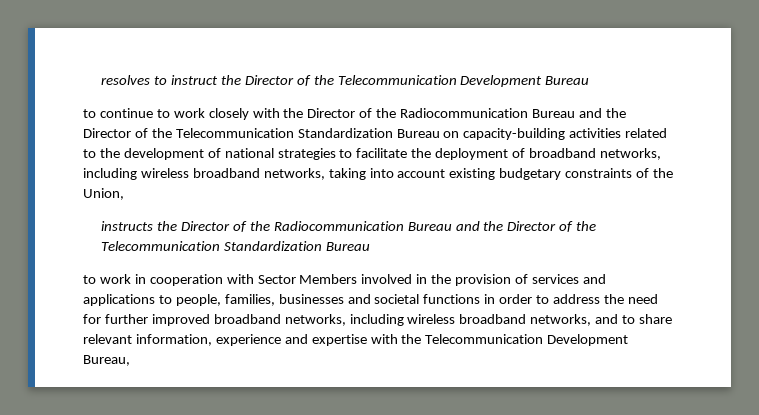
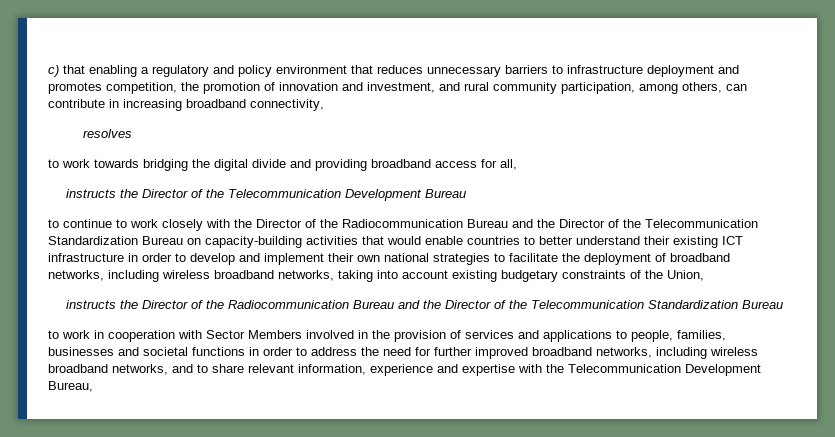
[101,75,218,85] resolves to instruct -> [48,65,739,77] [48,82,747,94] [48,99,324,111] [83,129,133,138] [48,159,517,171] [65,189,116,198] c) that enabling a regulatory and policy environment that reduces unnecessary barriers to infrastructure deployment and promotes competition, the promotion of innovation and investment, and rural community participation, among others, can contribute in increasing broadband connectivity, // resolves // to work towards bridging the digital divide and providing broadband access for all, // instructs
[625,128,668,138] [83,148,221,160] related to the development of -> [362,236,743,248] [48,253,380,265] that would enable countries to better understand their existing ICT infrastructure in order to develop and implement their own

